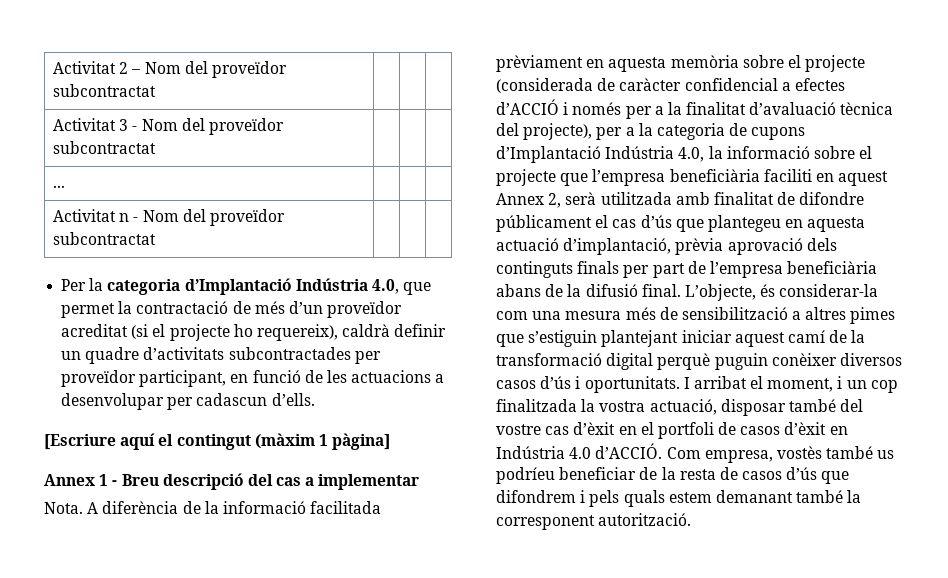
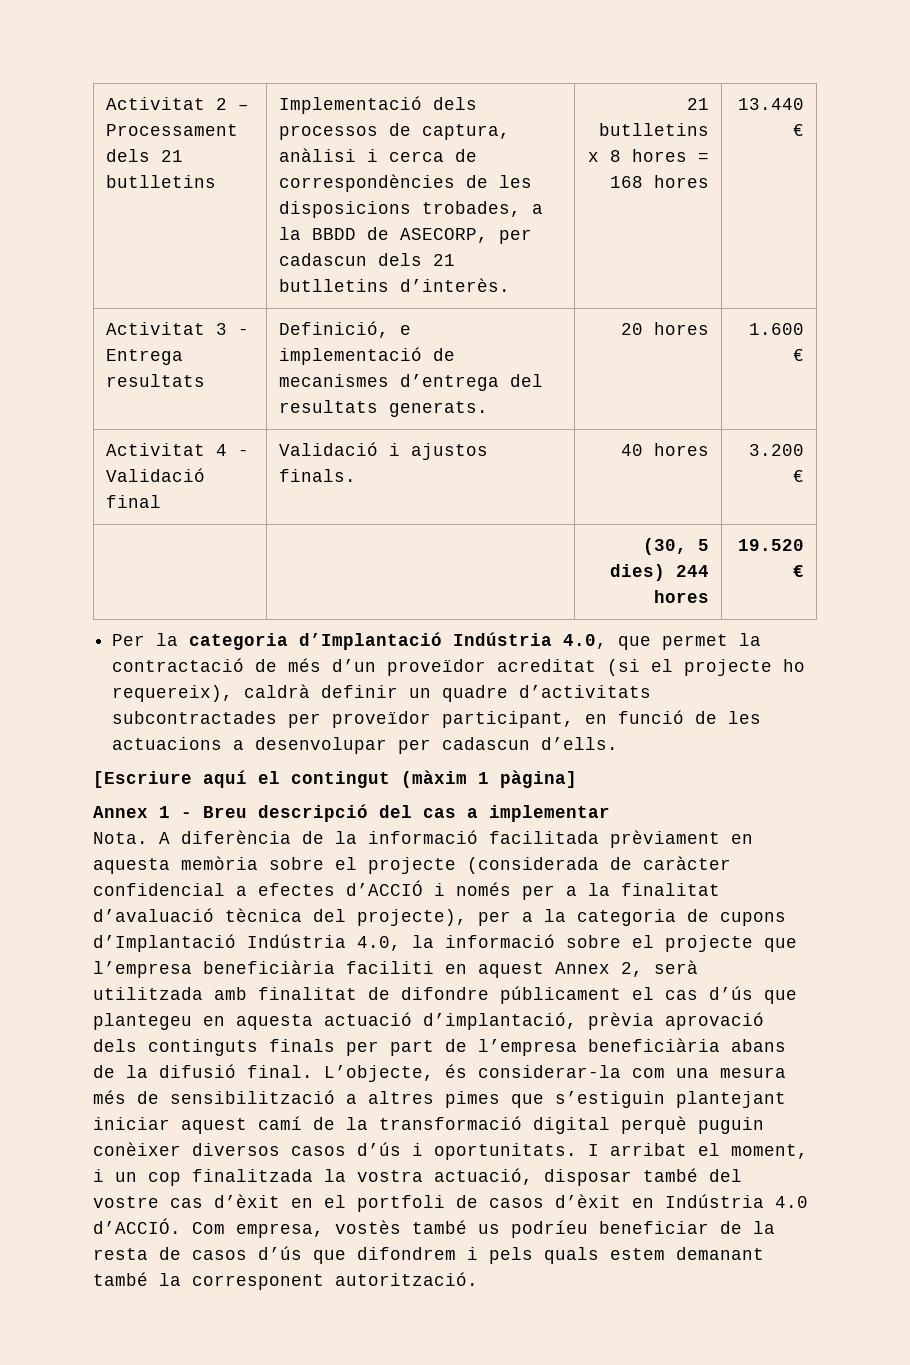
[144,61,287,78] [53,84,157,97] [53,118,284,135] [53,141,157,154] [53,185,66,188] [53,209,285,226] [53,232,157,245] Nom del proveïdor subcontractat | | | // Activitat 3 - Nom del proveïdor subcontractat | | | // ... | | | // Activitat n - Nom del proveïdor subcontractat | | | -> [106,124,239,136] [106,149,184,162] [106,175,217,188] [279,96,478,114] [279,123,511,140] [279,148,478,162] [279,174,533,192] [279,201,544,218] [279,227,533,244] [279,253,456,266] [279,278,511,292] [686,98,709,110] [598,123,709,136] [587,149,709,162] [609,175,709,188] [737,98,804,110] [792,124,804,136] [106,322,250,335] [106,349,184,365] [106,374,206,387] [279,321,412,338] [279,347,456,365] [279,374,544,391] [279,400,489,417] [620,322,709,335] [748,323,804,335] [792,349,804,361] [106,443,250,456] [106,468,206,482] [106,495,162,508] [279,442,489,460] [279,469,357,482] [620,443,709,456] [748,444,804,456] [792,470,804,482] [642,538,709,555] [609,564,709,581] [653,590,709,603] [737,539,804,551] [792,565,804,577] Processament dels 21 butlletins | Implementació dels processos de captura, anàlisi i cerca de correspondències de les disposicions trobades, a la BBDD de ASECORP, per cadascun dels 21 butlletins d’interès. | 21 butlletins x 8 hores = 168 hores | 13.440 € // Activitat 3 - Entrega resultats | Definició, e implementació de mecanismes d’entrega del resultats generats. | 20 hores | 1.600 € // Activitat 4 - Validació final | Validació i ajustos finals. | 40 hores | 3.200 € // | | (30, 5 dies) 244 hores | 19.520 €

